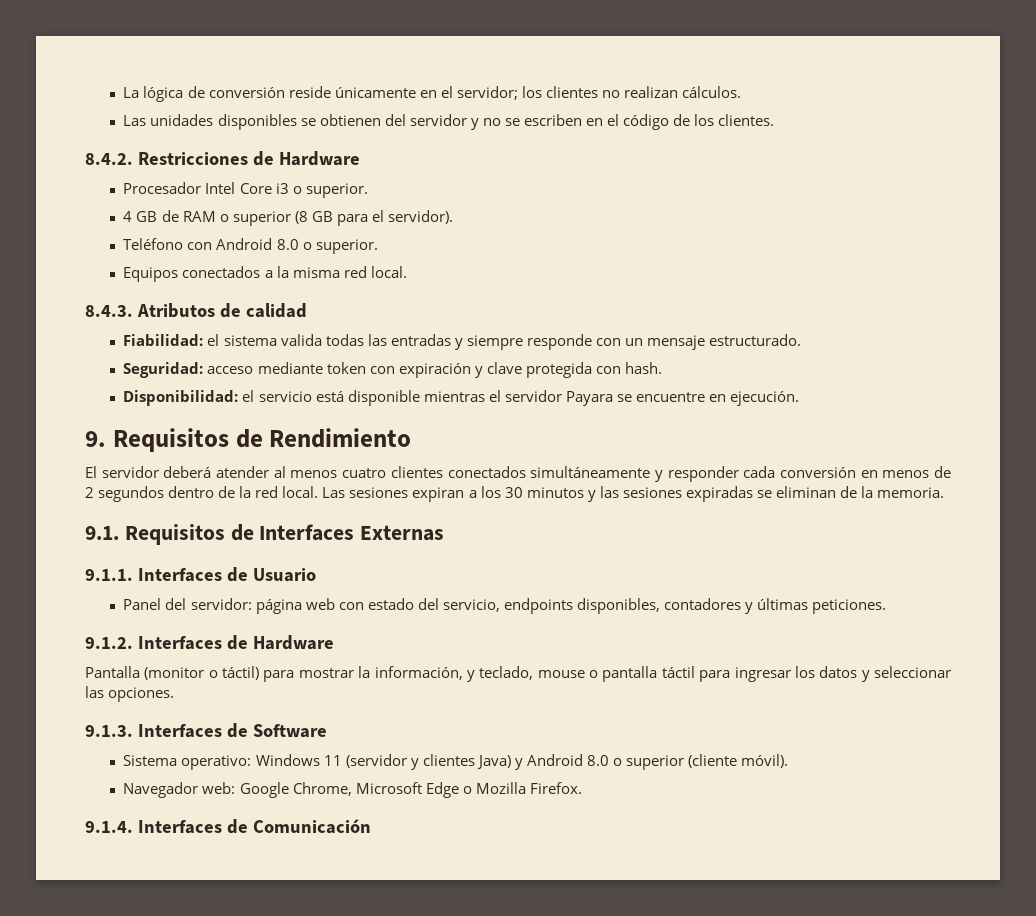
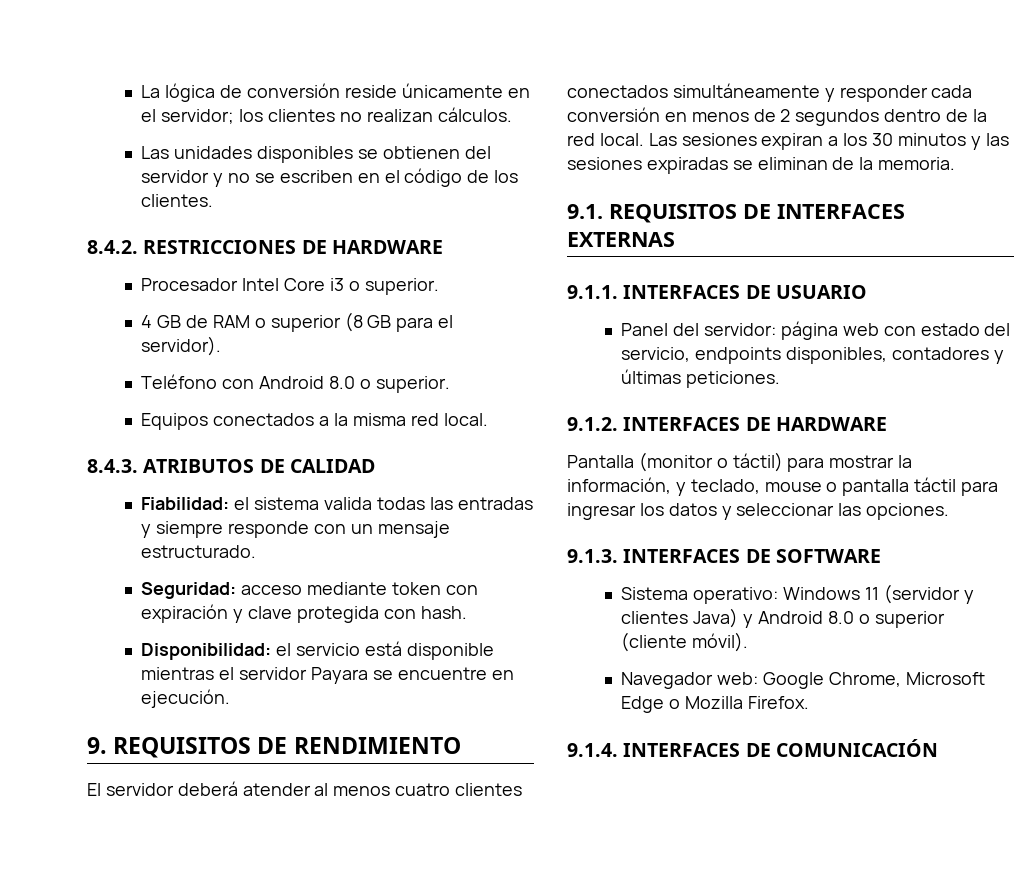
[137,151,360,166] Restricciones de Hardware -> [143,240,443,254] RESTRICCIONES DE HARDWARE
[136,303,307,318] Atributos de calidad -> [143,459,375,473] ATRIBUTOS DE CALIDAD
[112,428,412,452] Requisitos de Rendimiento -> [113,737,461,758] REQUISITOS DE RENDIMIENTO
[124,524,445,545] [85,567,316,582] Requisitos de Interfaces Externas // 9.1.1. Interfaces de Usuario -> [609,204,905,223] [567,232,675,247] [567,285,867,299] REQUISITOS DE INTERFACES EXTERNAS // 9.1.1. INTERFACES DE USUARIO
[137,635,334,650] Interfaces de Hardware -> [623,417,887,431] INTERFACES DE HARDWARE
[137,723,327,738] Interfaces de Software -> [623,549,881,563] INTERFACES DE SOFTWARE
[137,819,371,834] Interfaces de Comunicación -> [623,739,938,757] INTERFACES DE COMUNICACIÓN

